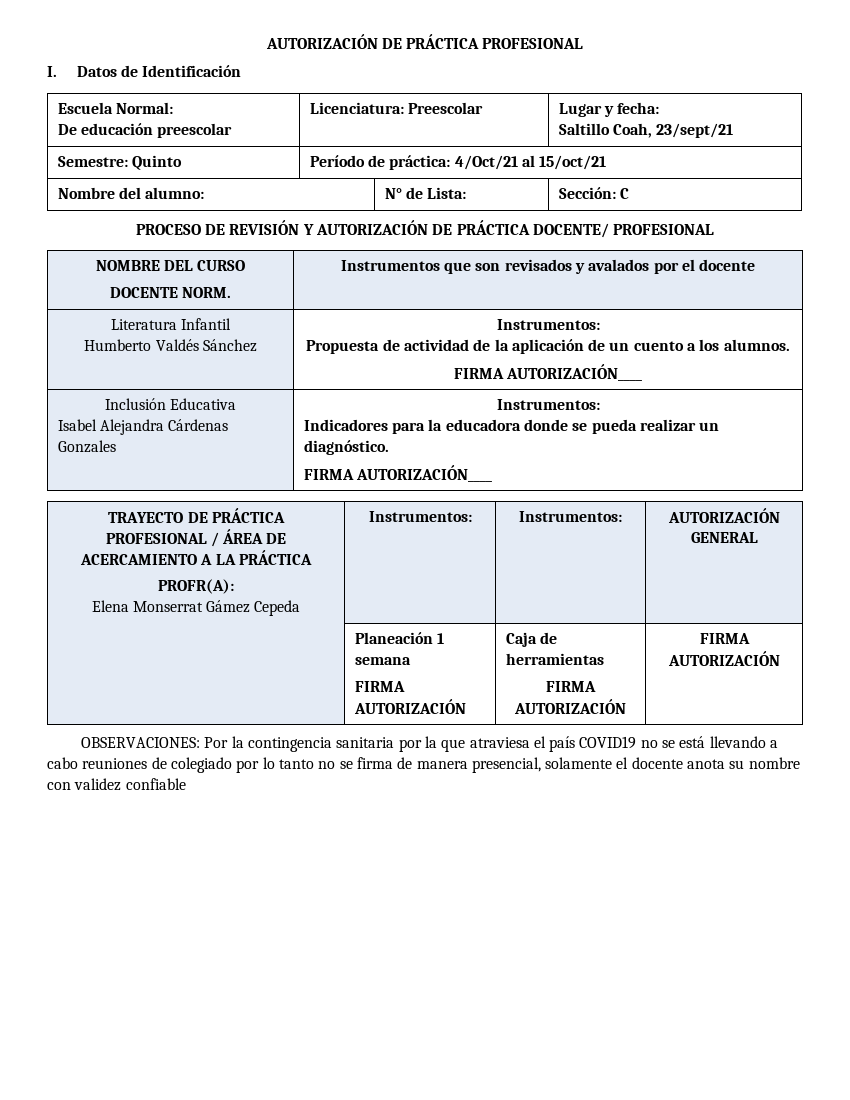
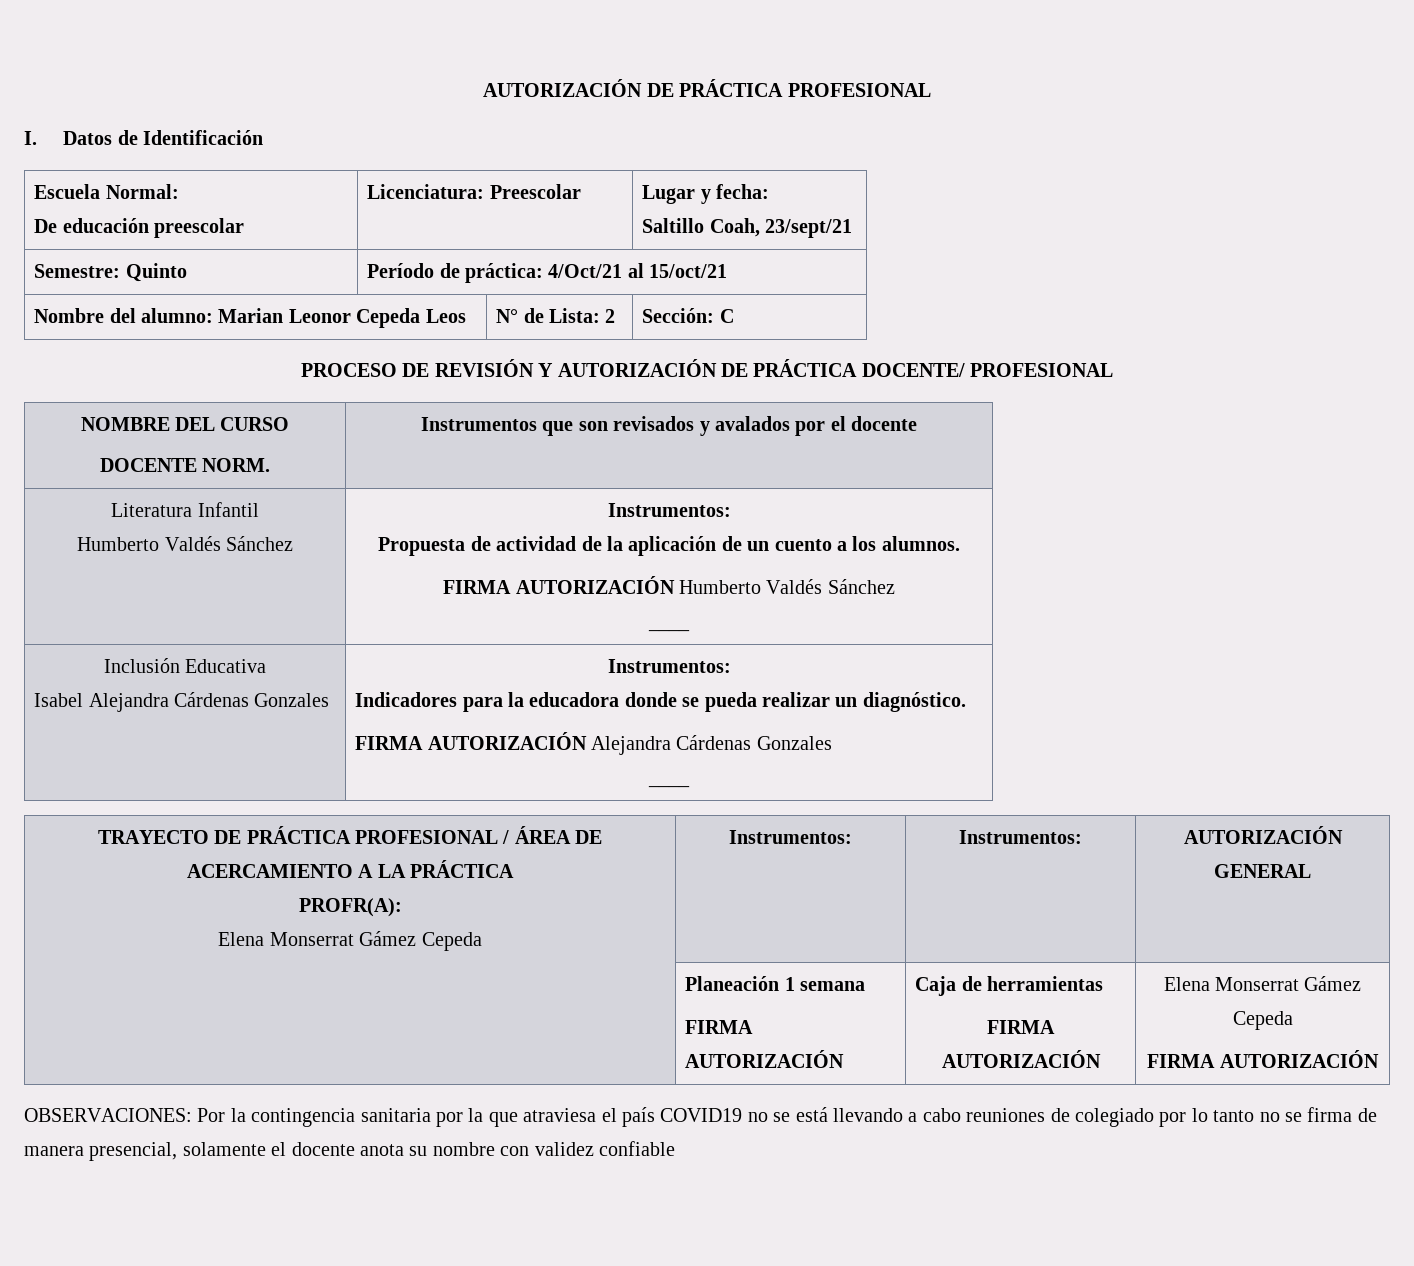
(205, 193) none -> [218,308,466,328] Marian Leonor Cepeda Leos
(467, 193) none -> [605,309,616,323] 2
[506,364,643,381] AUTORIZACIÓN____ -> [515,576,895,594] [648,628,690,632] AUTORIZACIÓN Humberto Valdés Sánchez // ____
[355,465,492,482] AUTORIZACIÓN____ -> [427,732,832,755] [648,784,690,788] AUTORIZACIÓN Alejandra Cárdenas Gonzales // ____
(626, 706) none -> [1163,976,1362,991] [1232,1011,1293,1030] Elena Monserrat Gámez Cepeda //

